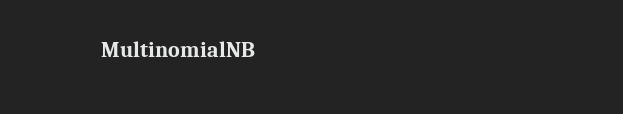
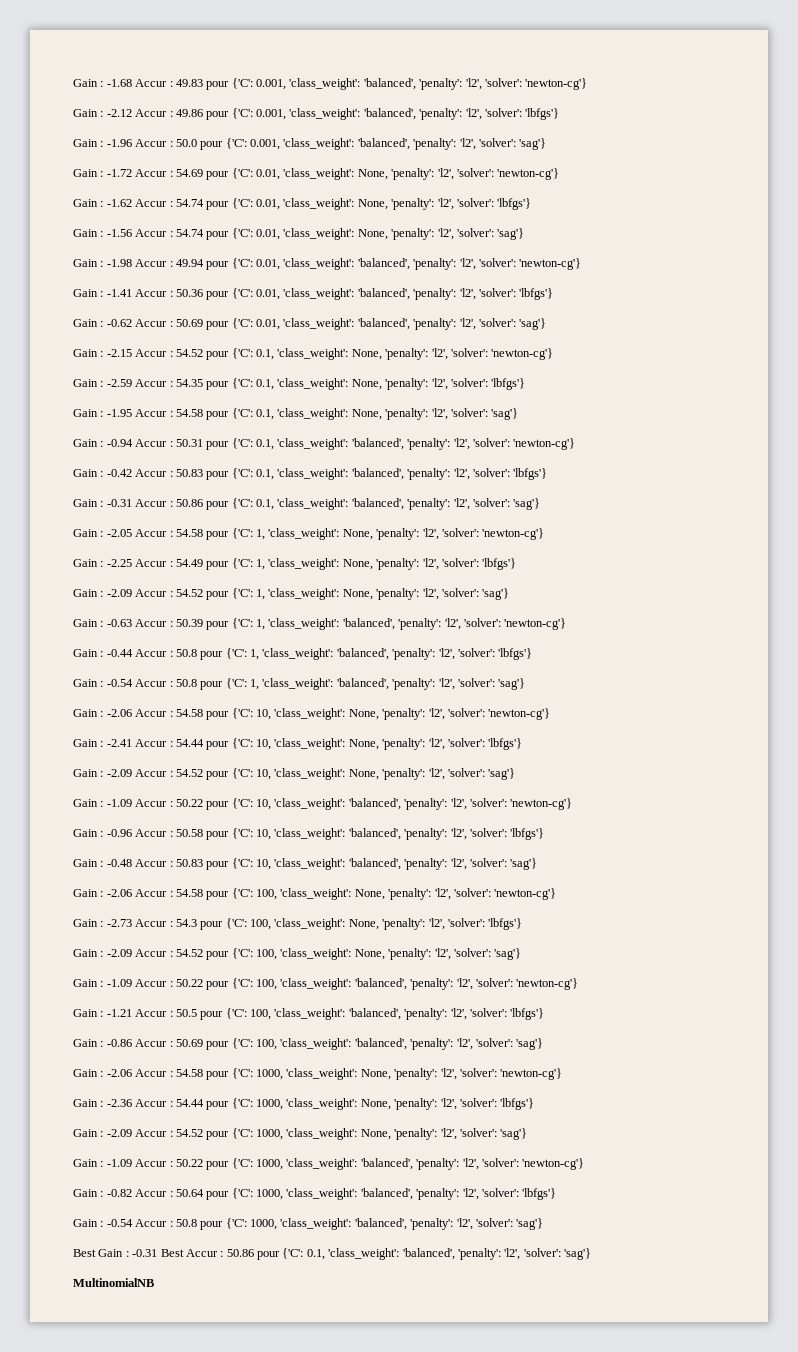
(101, 49) none -> [73,78,588,90] [73,108,560,120] [73,138,547,150] [73,168,560,180] [73,198,532,210] [73,228,525,240] [73,258,582,270] [73,288,554,300] [73,318,547,330] [73,348,554,360] [73,378,526,390] [73,408,519,420] [73,438,576,450] [73,468,548,480] [73,498,541,510] [73,528,545,540] [73,558,517,570] [73,588,510,600] [73,618,567,630] [73,648,533,660] [73,678,526,690] [73,708,551,720] [73,738,523,750] [73,768,516,780] [73,798,573,810] [73,828,545,840] [73,858,538,870] [73,888,557,900] [73,918,523,930] [73,948,522,960] [73,978,579,990] [73,1008,545,1020] [73,1038,544,1050] [73,1068,563,1080] [73,1098,535,1110] [73,1128,528,1140] [73,1158,585,1170] [73,1188,557,1200] [73,1218,544,1230] [73,1248,591,1260] Gain : -1.68 Accur : 49.83 pour {'C': 0.001, 'class_weight': 'balanced', 'penalty': 'l2', 'solver': 'newton-cg'} // Gain : -2.12 Accur : 49.86 pour {'C': 0.001, 'class_weight': 'balanced', 'penalty': 'l2', 'solver': 'lbfgs'} // Gain : -1.96 Accur : 50.0 pour {'C': 0.001, 'class_weight': 'balanced', 'penalty': 'l2', 'solver': 'sag'} // Gain : -1.72 Accur : 54.69 pour {'C': 0.01, 'class_weight': None, 'penalty': 'l2', 'solver': 'newton-cg'} // Gain : -1.62 Accur : 54.74 pour {'C': 0.01, 'class_weight': None, 'penalty': 'l2', 'solver': 'lbfgs'} // Gain : -1.56 Accur : 54.74 pour {'C': 0.01, 'class_weight': None, 'penalty': 'l2', 'solver': 'sag'} // Gain : -1.98 Accur : 49.94 pour {'C': 0.01, 'class_weight': 'balanced', 'penalty': 'l2', 'solver': 'newton-cg'} // Gain : -1.41 Accur : 50.36 pour {'C': 0.01, 'class_weight': 'balanced', 'penalty': 'l2', 'solver': 'lbfgs'} // Gain : -0.62 Accur : 50.69 pour {'C': 0.01, 'class_weight': 'balanced', 'penalty': 'l2', 'solver': 'sag'} // Gain : -2.15 Accur : 54.52 pour {'C': 0.1, 'class_weight': None, 'penalty': 'l2', 'solver': 'newton-cg'} // Gain : -2.59 Accur : 54.35 pour {'C': 0.1, 'class_weight': None, 'penalty': 'l2', 'solver': 'lbfgs'} // Gain : -1.95 Accur : 54.58 pour {'C': 0.1, 'class_weight': None, 'penalty': 'l2', 'solver': 'sag'} // Gain : -0.94 Accur : 50.31 pour {'C': 0.1, 'class_weight': 'balanced', 'penalty': 'l2', 'solver': 'newton-cg'} // Gain : -0.42 Accur : 50.83 pour {'C': 0.1, 'class_weight': 'balanced', 'penalty': 'l2', 'solver': 'lbfgs'} // Gain : -0.31 Accur : 50.86 pour {'C': 0.1, 'class_weight': 'balanced', 'penalty': 'l2', 'solver': 'sag'} // Gain : -2.05 Accur : 54.58 pour {'C': 1, 'class_weight': None, 'penalty': 'l2', 'solver': 'newton-cg'} // Gain : -2.25 Accur : 54.49 pour {'C': 1, 'class_weight': None, 'penalty': 'l2', 'solver': 'lbfgs'} // Gain : -2.09 Accur : 54.52 pour {'C': 1, 'class_weight': None, 'penalty': 'l2', 'solver': 'sag'} // Gain : -0.63 Accur : 50.39 pour {'C': 1, 'class_weight': 'balanced', 'penalty': 'l2', 'solver': 'newton-cg'} // Gain : -0.44 Accur : 50.8 pour {'C': 1, 'class_weight': 'balanced', 'penalty': 'l2', 'solver': 'lbfgs'} // Gain : -0.54 Accur : 50.8 pour {'C': 1, 'class_weight': 'balanced', 'penalty': 'l2', 'solver': 'sag'} // Gain : -2.06 Accur : 54.58 pour {'C': 10, 'class_weight': None, 'penalty': 'l2', 'solver': 'newton-cg'} // Gain : -2.41 Accur : 54.44 pour {'C': 10, 'class_weight': None, 'penalty': 'l2', 'solver': 'lbfgs'} // Gain : -2.09 Accur : 54.52 pour {'C': 10, 'class_weight': None, 'penalty': 'l2', 'solver': 'sag'} // Gain : -1.09 Accur : 50.22 pour {'C': 10, 'class_weight': 'balanced', 'penalty': 'l2', 'solver': 'newton-cg'} // Gain : -0.96 Accur : 50.58 pour {'C': 10, 'class_weight': 'balanced', 'penalty': 'l2', 'solver': 'lbfgs'} // Gain : -0.48 Accur : 50.83 pour {'C': 10, 'class_weight': 'balanced', 'penalty': 'l2', 'solver': 'sag'} // Gain : -2.06 Accur : 54.58 pour {'C': 100, 'class_weight': None, 'penalty': 'l2', 'solver': 'newton-cg'} // Gain : -2.73 Accur : 54.3 pour {'C': 100, 'class_weight': None, 'penalty': 'l2', 'solver': 'lbfgs'} // Gain : -2.09 Accur : 54.52 pour {'C': 100, 'class_weight': None, 'penalty': 'l2', 'solver': 'sag'} // Gain : -1.09 Accur : 50.22 pour {'C': 100, 'class_weight': 'balanced', 'penalty': 'l2', 'solver': 'newton-cg'} // Gain : -1.21 Accur : 50.5 pour {'C': 100, 'class_weight': 'balanced', 'penalty': 'l2', 'solver': 'lbfgs'} // Gain : -0.86 Accur : 50.69 pour {'C': 100, 'class_weight': 'balanced', 'penalty': 'l2', 'solver': 'sag'} // Gain : -2.06 Accur : 54.58 pour {'C': 1000, 'class_weight': None, 'penalty': 'l2', 'solver': 'newton-cg'} // Gain : -2.36 Accur : 54.44 pour {'C': 1000, 'class_weight': None, 'penalty': 'l2', 'solver': 'lbfgs'} // Gain : -2.09 Accur : 54.52 pour {'C': 1000, 'class_weight': None, 'penalty': 'l2', 'solver': 'sag'} // Gain : -1.09 Accur : 50.22 pour {'C': 1000, 'class_weight': 'balanced', 'penalty': 'l2', 'solver': 'newton-cg'} // Gain : -0.82 Accur : 50.64 pour {'C': 1000, 'class_weight': 'balanced', 'penalty': 'l2', 'solver': 'lbfgs'} // Gain : -0.54 Accur : 50.8 pour {'C': 1000, 'class_weight': 'balanced', 'penalty': 'l2', 'solver': 'sag'} // Best Gain : -0.31 Best Accur : 50.86 pour {'C': 0.1, 'class_weight': 'balanced', 'penalty': 'l2', 'solver': 'sag'} //

